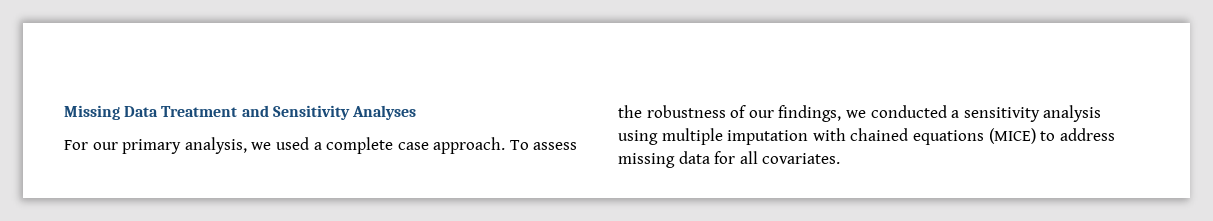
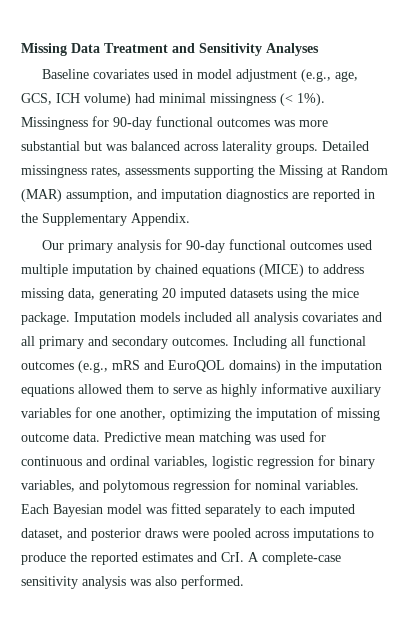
[64,137,578,154] [618,105,1102,122] [618,130,658,145] For our primary analysis, we used a complete case approach. To assess the robustness of our findings, we conducted a sensitivity analysis using -> [41,69,358,82] [21,93,325,106] [21,116,328,130] [21,141,369,154] [21,165,388,178] [21,189,375,202] [21,213,190,226] [41,239,372,253] Baseline covariates used in model adjustment (e.g., age, GCS, ICH volume) had minimal missingness (< 1%). Missingness for 90-day functional outcomes was more substantial but was balanced across laterality groups. Detailed missingness rates, assessments supporting the Missing at Random (MAR) assumption, and imputation diagnostics are reported in the Supplementary Appendix. // Our primary analysis for 90-day functional outcomes used
[812,128,846,141] with -> [137,264,151,277] by
[678,151,841,164] data for all covariates. -> [68,288,359,301] [21,312,382,325] [21,335,366,349] [21,360,382,373] [21,383,381,397] [21,407,380,421] [21,431,326,445] [21,455,375,469] [21,479,359,493] [21,503,355,517] [21,528,374,541] [21,552,341,565] [21,575,244,589] data, generating 20 imputed datasets using the mice package. Imputation models included all analysis covariates and all primary and secondary outcomes. Including all functional outcomes (e.g., mRS and EuroQOL domains) in the imputation equations allowed them to serve as highly informative auxiliary variables for one another, optimizing the imputation of missing outcome data. Predictive mean matching was used for continuous and ordinal variables, logistic regression for binary variables, and polytomous regression for nominal variables. Each Bayesian model was fitted separately to each imputed dataset, and posterior draws were pooled across imputations to produce the reported estimates and CrI. A complete-case sensitivity analysis was also performed.

